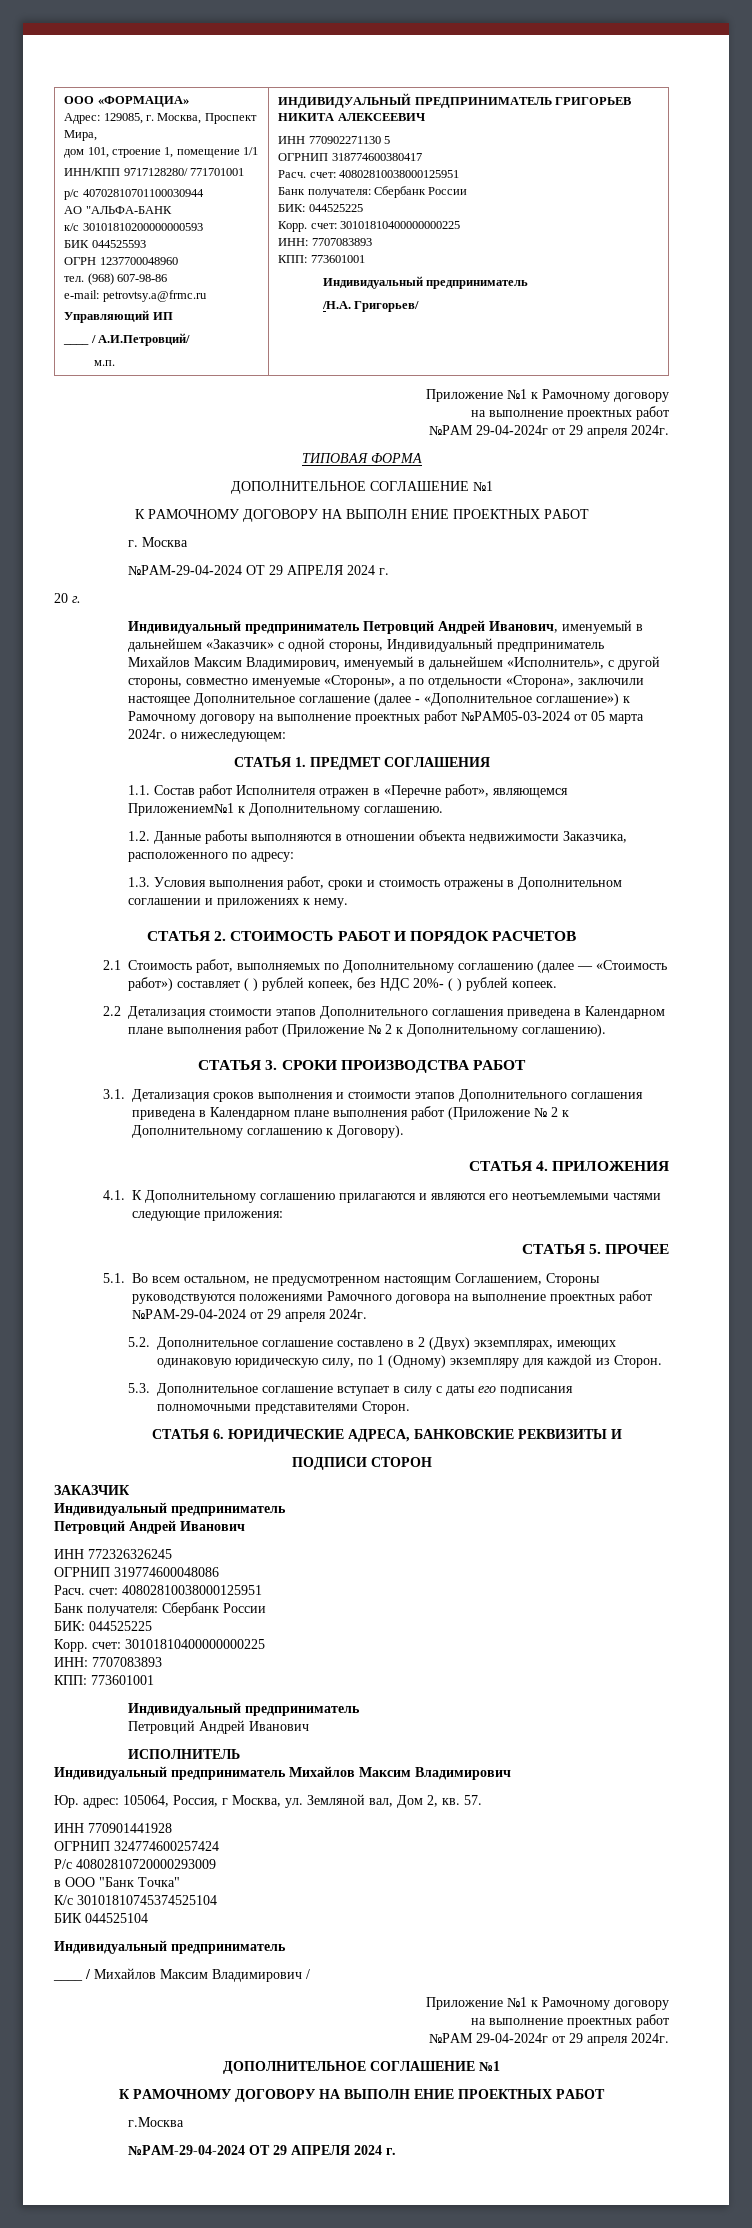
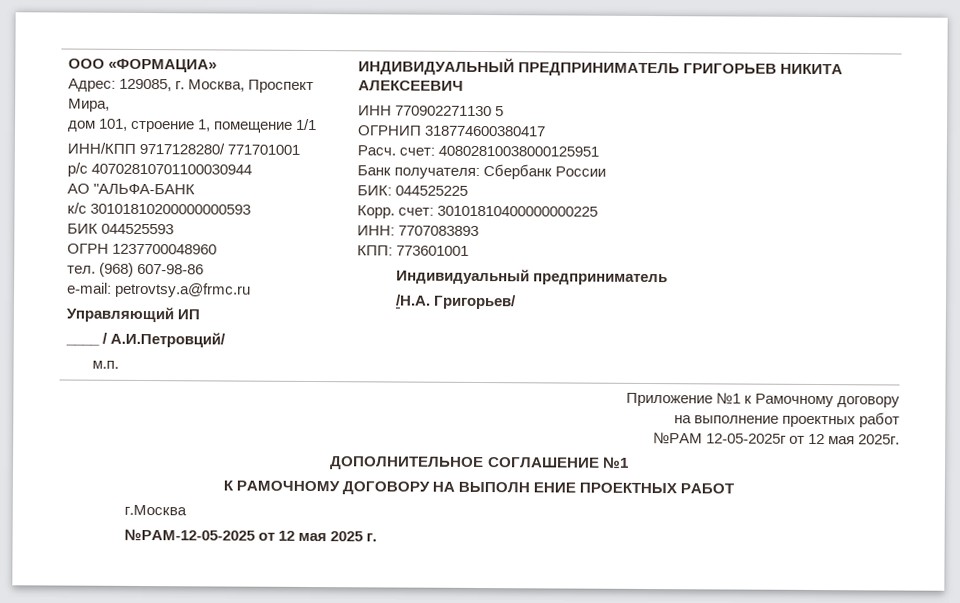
[476,425,669,438] [301,453,422,463] [230,481,493,494] [134,509,589,522] [127,537,188,547] [127,565,389,575] [54,593,81,603] [127,620,643,634] [127,638,604,652] [127,656,660,670] [127,675,644,688] [127,693,630,706] [127,710,644,724] [127,729,286,742] [233,757,490,770] [127,784,568,798] [127,803,443,816] [127,830,627,844] [127,852,294,862] [127,876,622,890] [127,898,348,908] [146,931,577,944] [103,959,668,973] [128,977,558,991] [103,1006,666,1019] [128,1023,607,1037] [198,1060,526,1073] [103,1089,644,1102] [132,1106,570,1120] [132,1125,405,1138] [468,1161,669,1171] [103,1190,662,1203] [132,1211,284,1221] [521,1244,669,1254] [103,1273,601,1286] [132,1290,653,1304] [132,1309,368,1322] [127,1337,616,1350] [156,1354,662,1368] [127,1383,573,1396] [156,1401,410,1414] [152,1429,623,1442] [291,1457,432,1470] [54,1485,130,1495] [54,1502,286,1516] [54,1520,245,1534] [54,1549,172,1559] [54,1567,219,1577] [54,1585,262,1595] [54,1602,266,1616] [54,1621,152,1631] [54,1639,265,1652] [54,1657,162,1667] [54,1675,154,1685] [127,1702,360,1716] [127,1720,309,1734] [127,1749,240,1759] [54,1766,511,1780] [54,1794,482,1808] [54,1823,172,1833] [54,1841,219,1851] [54,1859,216,1869] [54,1877,180,1887] [54,1895,217,1905] [54,1913,148,1923] [54,1940,286,1954] [53,1979,83,1981] [85,1968,310,1982] [426,1997,669,2010] [471,2014,669,2028] [429,2033,669,2046] 29-04-2024г от 29 апреля 2024г. // ТИПОВАЯ ФОРМА // ДОПОЛНИТЕЛЬНОЕ СОГЛАШЕНИЕ №1 // К РАМОЧНОМУ ДОГОВОРУ НА ВЫПОЛН ЕНИЕ ПРОЕКТНЫХ РАБОТ // г. Москва // №РАМ-29-04-2024 ОТ 29 АПРЕЛЯ 2024 г. // 20 г. // Индивидуальный предприниматель Петровций Андрей Иванович, именуемый в дальнейшем «Заказчик» с одной стороны, Индивидуальный предприниматель Михайлов Максим Владимирович, именуемый в дальнейшем «Исполнитель», с другой стороны, совместно именуемые «Стороны», а по отдельности «Сторона», заключили настоящее Дополнительное соглашение (далее - «Дополнительное соглашение») к Рамочному договору на выполнение проектных работ №РАМ05-03-2024 от 05 марта 2024г. о нижеследующем: // СТАТЬЯ 1. ПРЕДМЕТ СОГЛАШЕНИЯ // 1.1. Состав работ Исполнителя отражен в «Перечне работ», являющемся Приложением№1 к Дополнительному соглашению. // 1.2. Данные работы выполняются в отношении объекта недвижимости Заказчика, расположенного по адресу: // 1.3. Условия выполнения работ, сроки и стоимость отражены в Дополнительном соглашении и приложениях к нему. // СТАТЬЯ 2. СТОИМОСТЬ РАБОТ И ПОРЯДОК РАСЧЕТОВ // 2.1 Стоимость работ, выполняемых по Дополнительному соглашению (далее — «Стоимость работ») составляет ( ) рублей копеек, без НДС 20%- ( ) рублей копеек. // 2.2 Детализация стоимости этапов Дополнительного соглашения приведена в Календарном плане выполнения работ (Приложение № 2 к Дополнительному соглашению). // СТАТЬЯ 3. СРОКИ ПРОИЗВОДСТВА РАБОТ // 3.1. Детализация сроков выполнения и стоимости этапов Дополнительного соглашения приведена в Календарном плане выполнения работ (Приложение № 2 к Дополнительному соглашению к Договору). // СТАТЬЯ 4. ПРИЛОЖЕНИЯ // 4.1. К Дополнительному соглашению прилагаются и являются его неотъемлемыми частями следующие приложения: // СТАТЬЯ 5. ПРОЧЕЕ // 5.1. Во всем остальном, не предусмотренном настоящим Соглашением, Стороны руководствуются положениями Рамочного договора на выполнение проектных работ №РАМ-29-04-2024 от 29 апреля 2024г. // 5.2. Дополнительное соглашение составлено в 2 (Двух) экземплярах, имеющих одинаковую юридическую силу, по 1 (Одному) экземпляру для каждой из Сторон. // 5.3. Дополнительное соглашение вступает в силу с даты его подписания полномочными представителями Сторон. // СТАТЬЯ 6. ЮРИДИЧЕСКИЕ АДРЕСА, БАНКОВСКИЕ РЕКВИЗИТЫ И // ПОДПИСИ CTOPOH // ЗАКАЗЧИК // Индивидуальный предприниматель // Петровций Андрей Иванович // ИНН 772326326245 // ОГРНИП 319774600048086 // Расч. счет: 40802810038000125951 // Банк получателя: Сбербанк России // БИК: 044525225 // Корр. счет: 30101810400000000225 // ИНН: 7707083893 // КПП: 773601001 // Индивидуальный предприниматель // Петровций Андрей Иванович // ИСПОЛНИТЕЛЬ // Индивидуальный предприниматель Михайлов Максим Владимирович // Юр. адрес: 105064, Россия, г Москва, ул. Земляной вал, Дом 2, кв. 57. // ИНН 770901441928 // ОГРНИП 324774600257424 // Р/с 40802810720000293009 // в ООО "Банк Точка" // К/с 30101810745374525104 // БИК 044525104 // Индивидуальный предприниматель // ____ / Михайлов Максим Владимирович / // Приложение №1 к Рамочному договору // на выполнение проектных работ // №РАМ 29-04-2024г от 29 апреля 2024г. -> [705,433,900,445] 12-05-2025г от 12 мая 2025г.
[127,2145,382,2155] №РАМ-29-04-2024 ОТ 29 АПРЕЛЯ 2024 -> [123,528,364,542] №РАМ-12-05-2025 от 12 мая 2025

